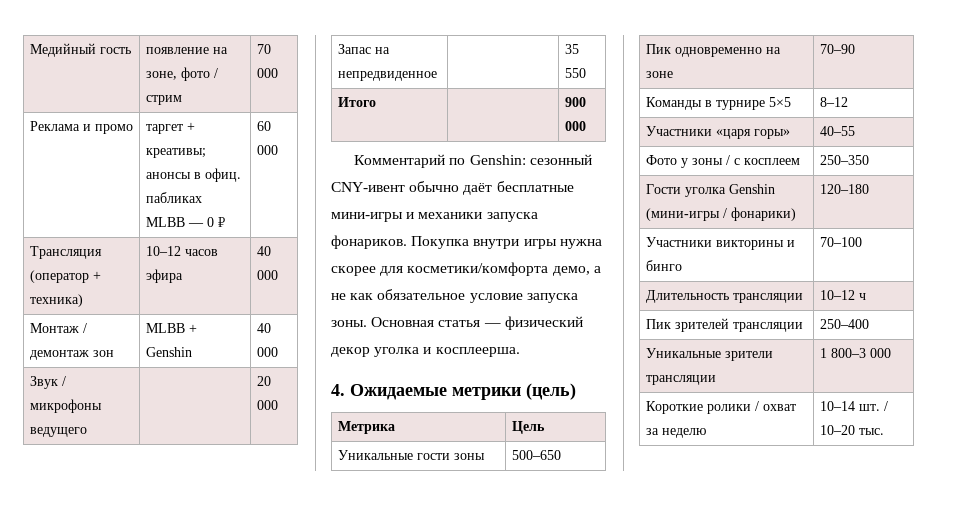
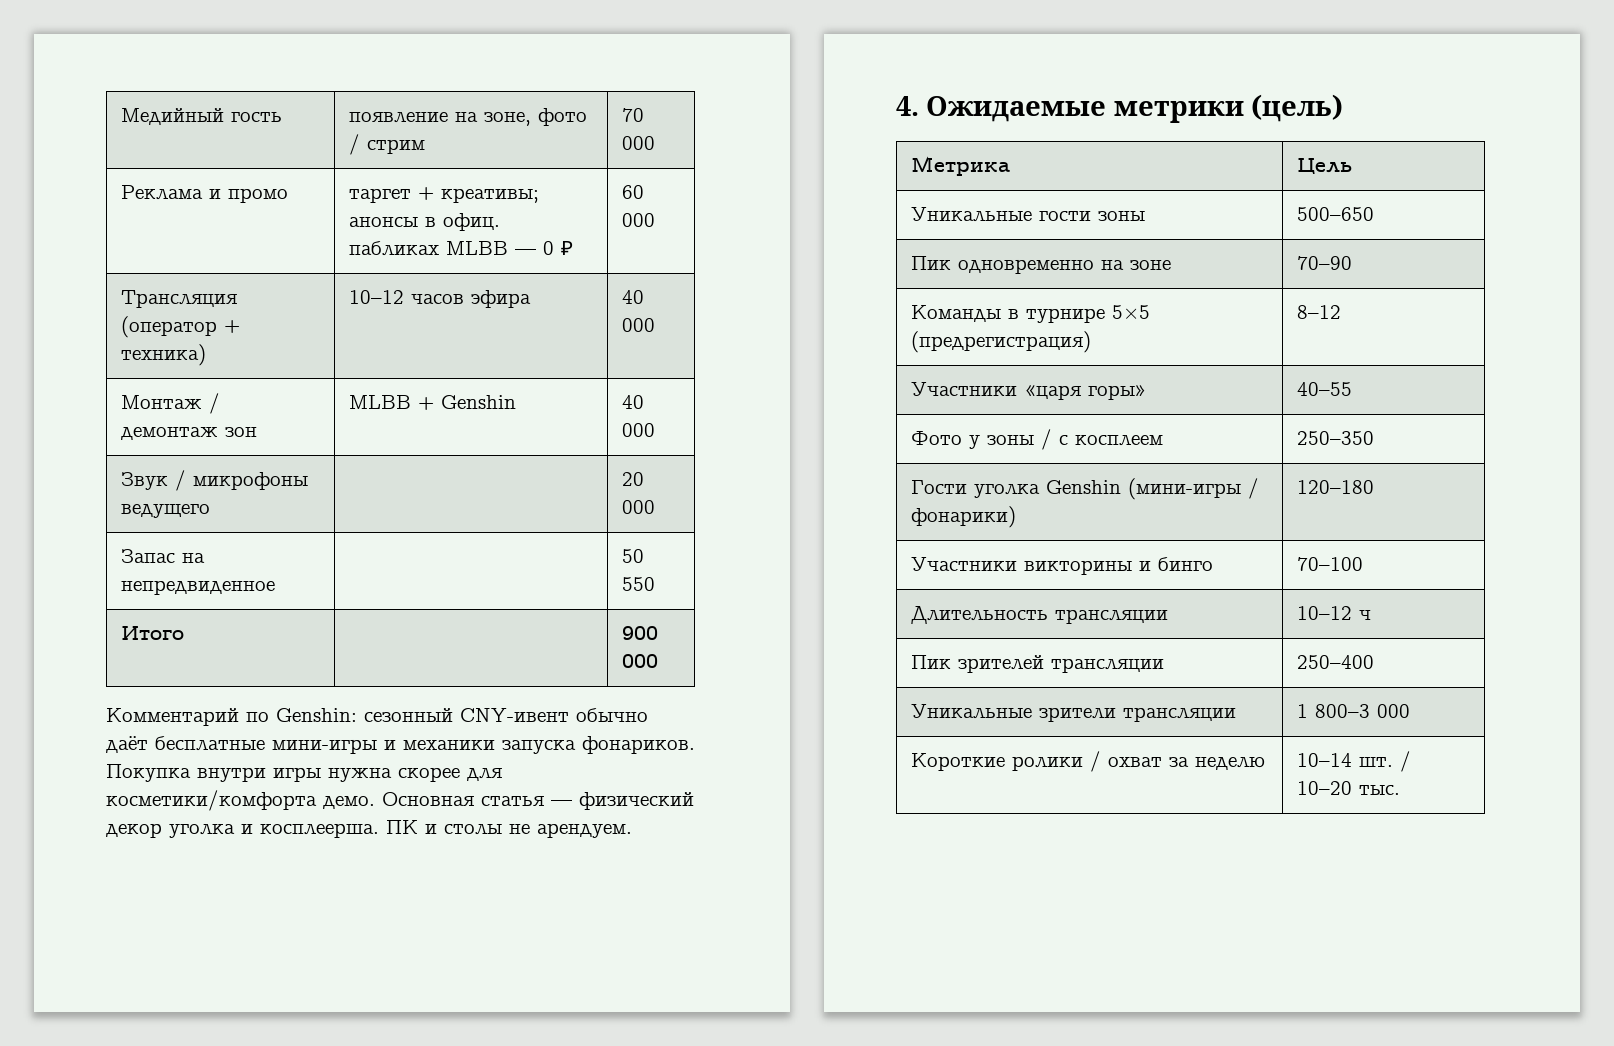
[564,44,579,54] 35 -> [621,549,644,563] 50
[552,266,601,276] [331,289,578,303] [331,320,367,327] демо, а не как обязательное условие запуска зоны. -> [323,796,375,809] демо.
(520, 352) none -> [386,820,632,838] ПК и столы не арендуем.
(791, 102) none -> [910,331,1091,353] (предрегистрация)

